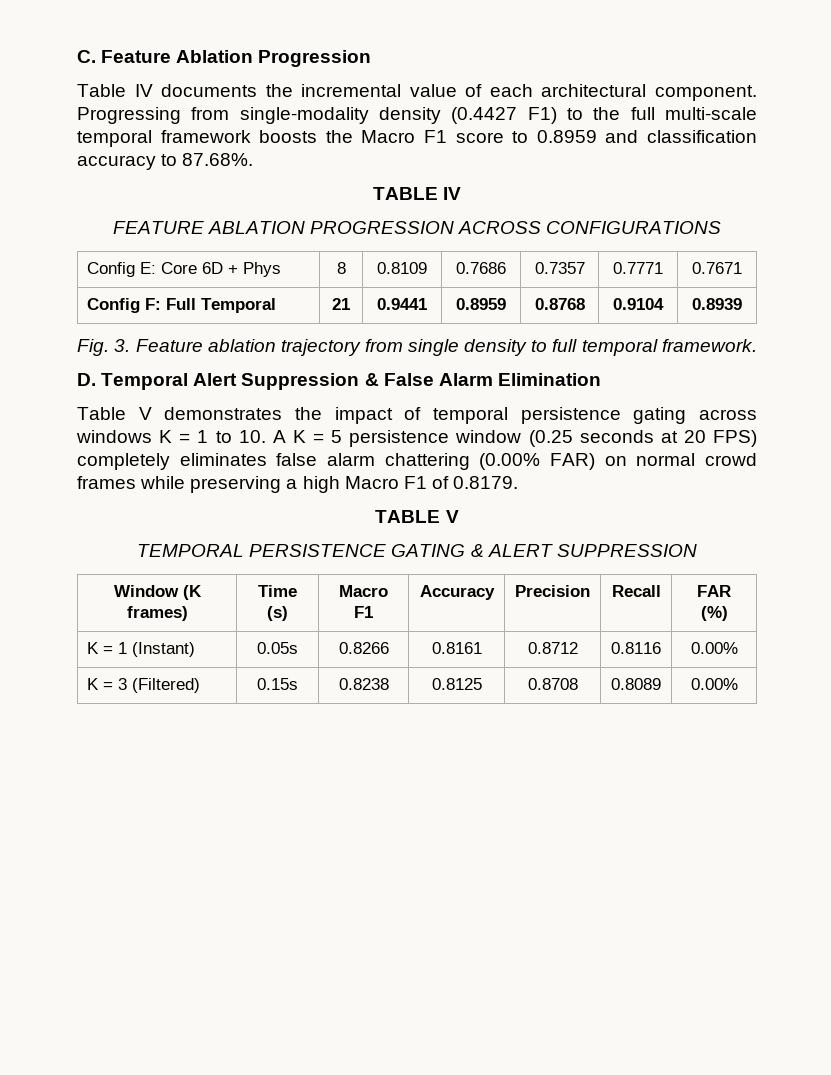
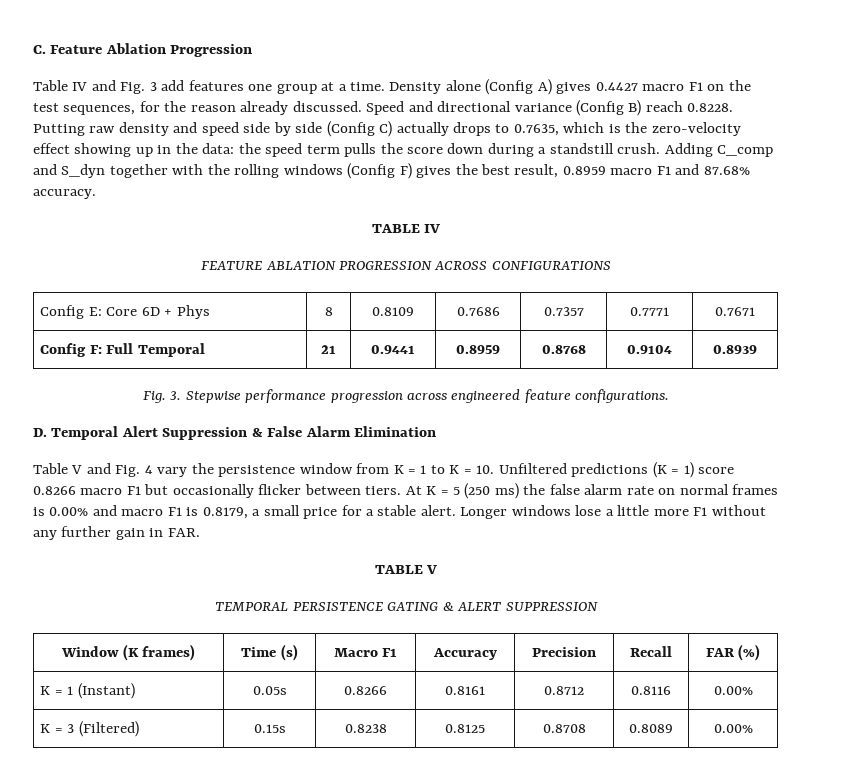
[161,84,757,101] [77,107,757,124] [77,130,758,147] [77,153,254,170] documents the incremental value of each architectural component. Progressing from single-modality density (0.4427 F1) to the full multi-scale temporal framework boosts the Macro F1 score to 0.8959 and classification accuracy to 87.68%. -> [91,79,751,95] [33,100,734,116] [33,121,741,137] [33,143,774,157] [33,163,750,179] [33,189,96,199] and Fig. 3 add features one group at a time. Density alone (Config A) gives 0.4427 macro F1 on the test sequences, for the reason already discussed. Speed and directional variance (Config B) reach 0.8228. Putting raw density and speed side by side (Config C) actually drops to 0.7635, which is the zero-velocity effect showing up in the data: the speed term pulls the score down during a standstill crush. Adding C_comp and S_dyn together with the rolling windows (Config F) gives the best result, 0.8959 macro F1 and 87.68% accuracy.
[135,339,757,356] Feature ablation trajectory from single density to full temporal framework. -> [185,389,670,403] Stepwise performance progression across engineered feature configurations.
[164,407,757,424] [76,430,757,447] [77,453,757,470] [77,476,519,493] demonstrates the impact of temporal persistence gating across windows K = 1 to 10. A K = 5 persistence window (0.25 seconds at 20 FPS) completely eliminates false alarm chattering (0.00% FAR) on normal crowd frames while preserving a high Macro F1 of 0.8179. -> [86,462,735,478] [33,483,779,499] [33,505,766,519] [33,526,200,540] and Fig. 4 vary the persistence window from K = 1 to K = 10. Unfiltered predictions (K = 1) score 0.8266 macro F1 but occasionally flicker between tiers. At K = 5 (250 ms) the false alarm rate on normal frames is 0.00% and macro F1 is 0.8179, a small price for a stable alert. Longer windows lose a little more F1 without any further gain in FAR.

